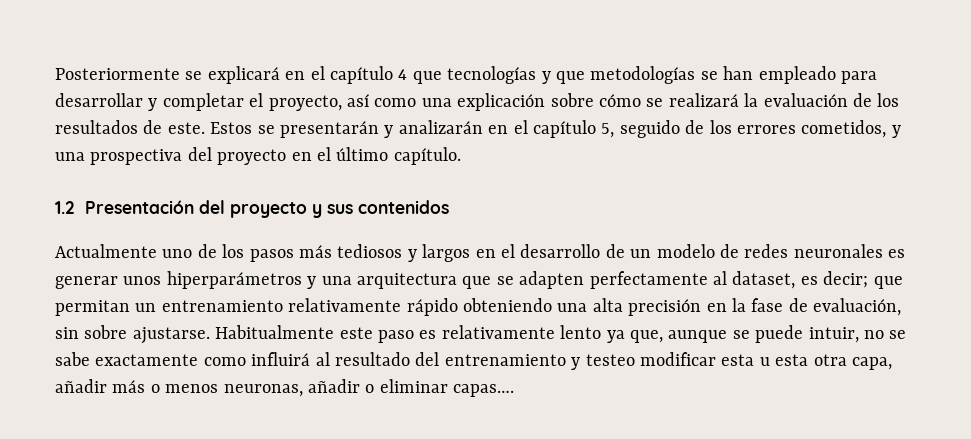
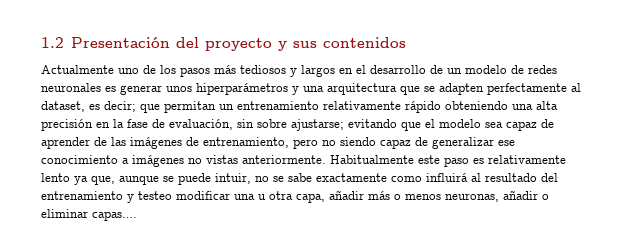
[55,66,877,84] [55,93,900,111] [55,120,901,138] [55,147,461,165] Posteriormente se explicará en el capítulo 4 que tecnologías y que metodologías se han empleado para desarrollar y completar el proyecto, así como una explicación sobre cómo se realizará la evaluación de los resultados de este. Estos se presentarán y analizarán en el capítulo 5, seguido de los errores cometidos, y una prospectiva del proyecto en el último capítulo. // -> (41, 42) none
[132,327,210,344] ajustarse. -> [291,119,554,131] [41,137,515,149] [41,155,326,167] ajustarse; evitando que el modelo sea capaz de aprender de las imágenes de entrenamiento, pero no siendo capaz de generalizar ese conocimiento a imágenes no vistas anteriormente.
[721,354,809,366] esta u esta -> [234,194,266,200] una u

